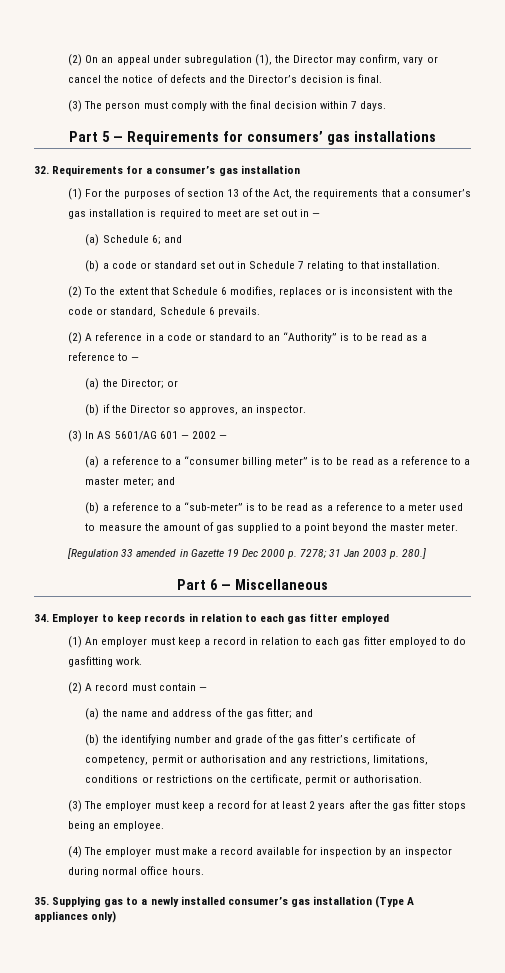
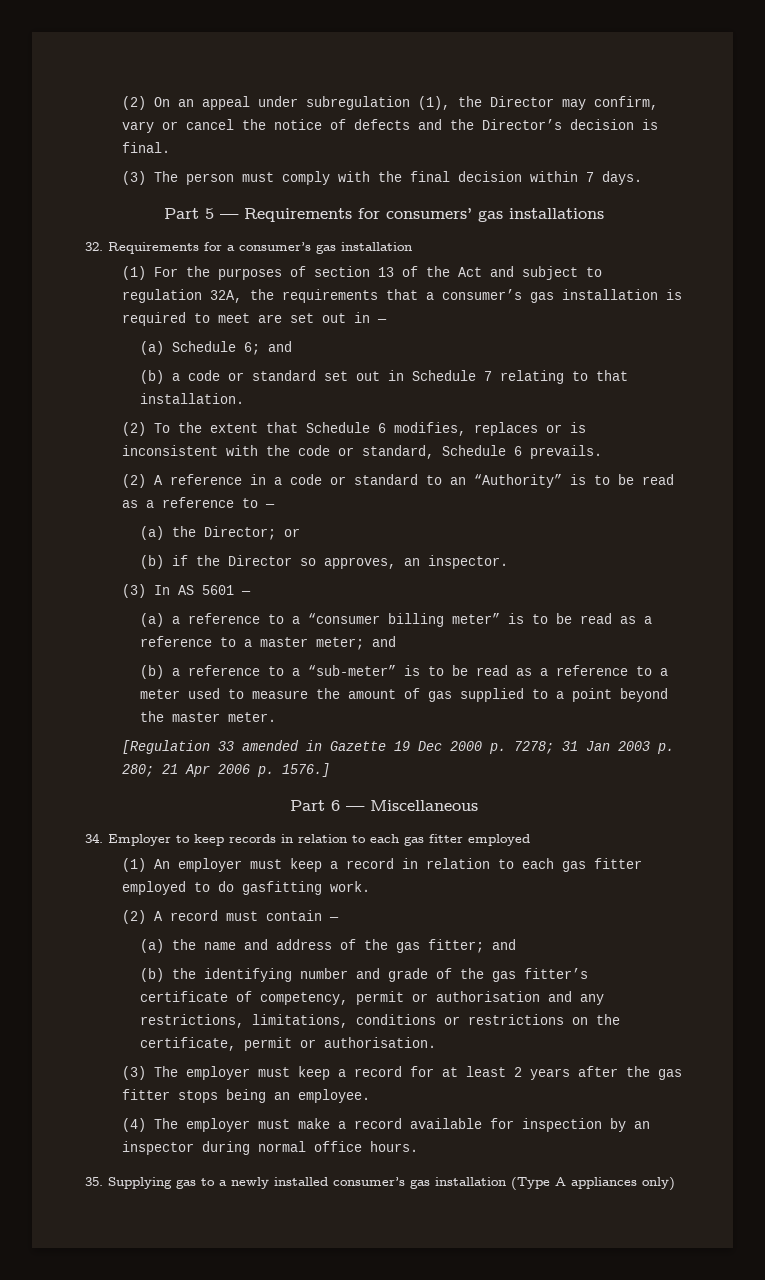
[273,189,293,199] Act, -> [457,266,602,280] [121,289,242,303] Act and subject to regulation 32A,
[114,431,216,440] 5601/AG 601 — 2002 -> [201,585,234,595] 5601
[401,548,426,559] 280.] -> [121,763,330,777] 280; 21 Apr 2006 p. 1576.]

